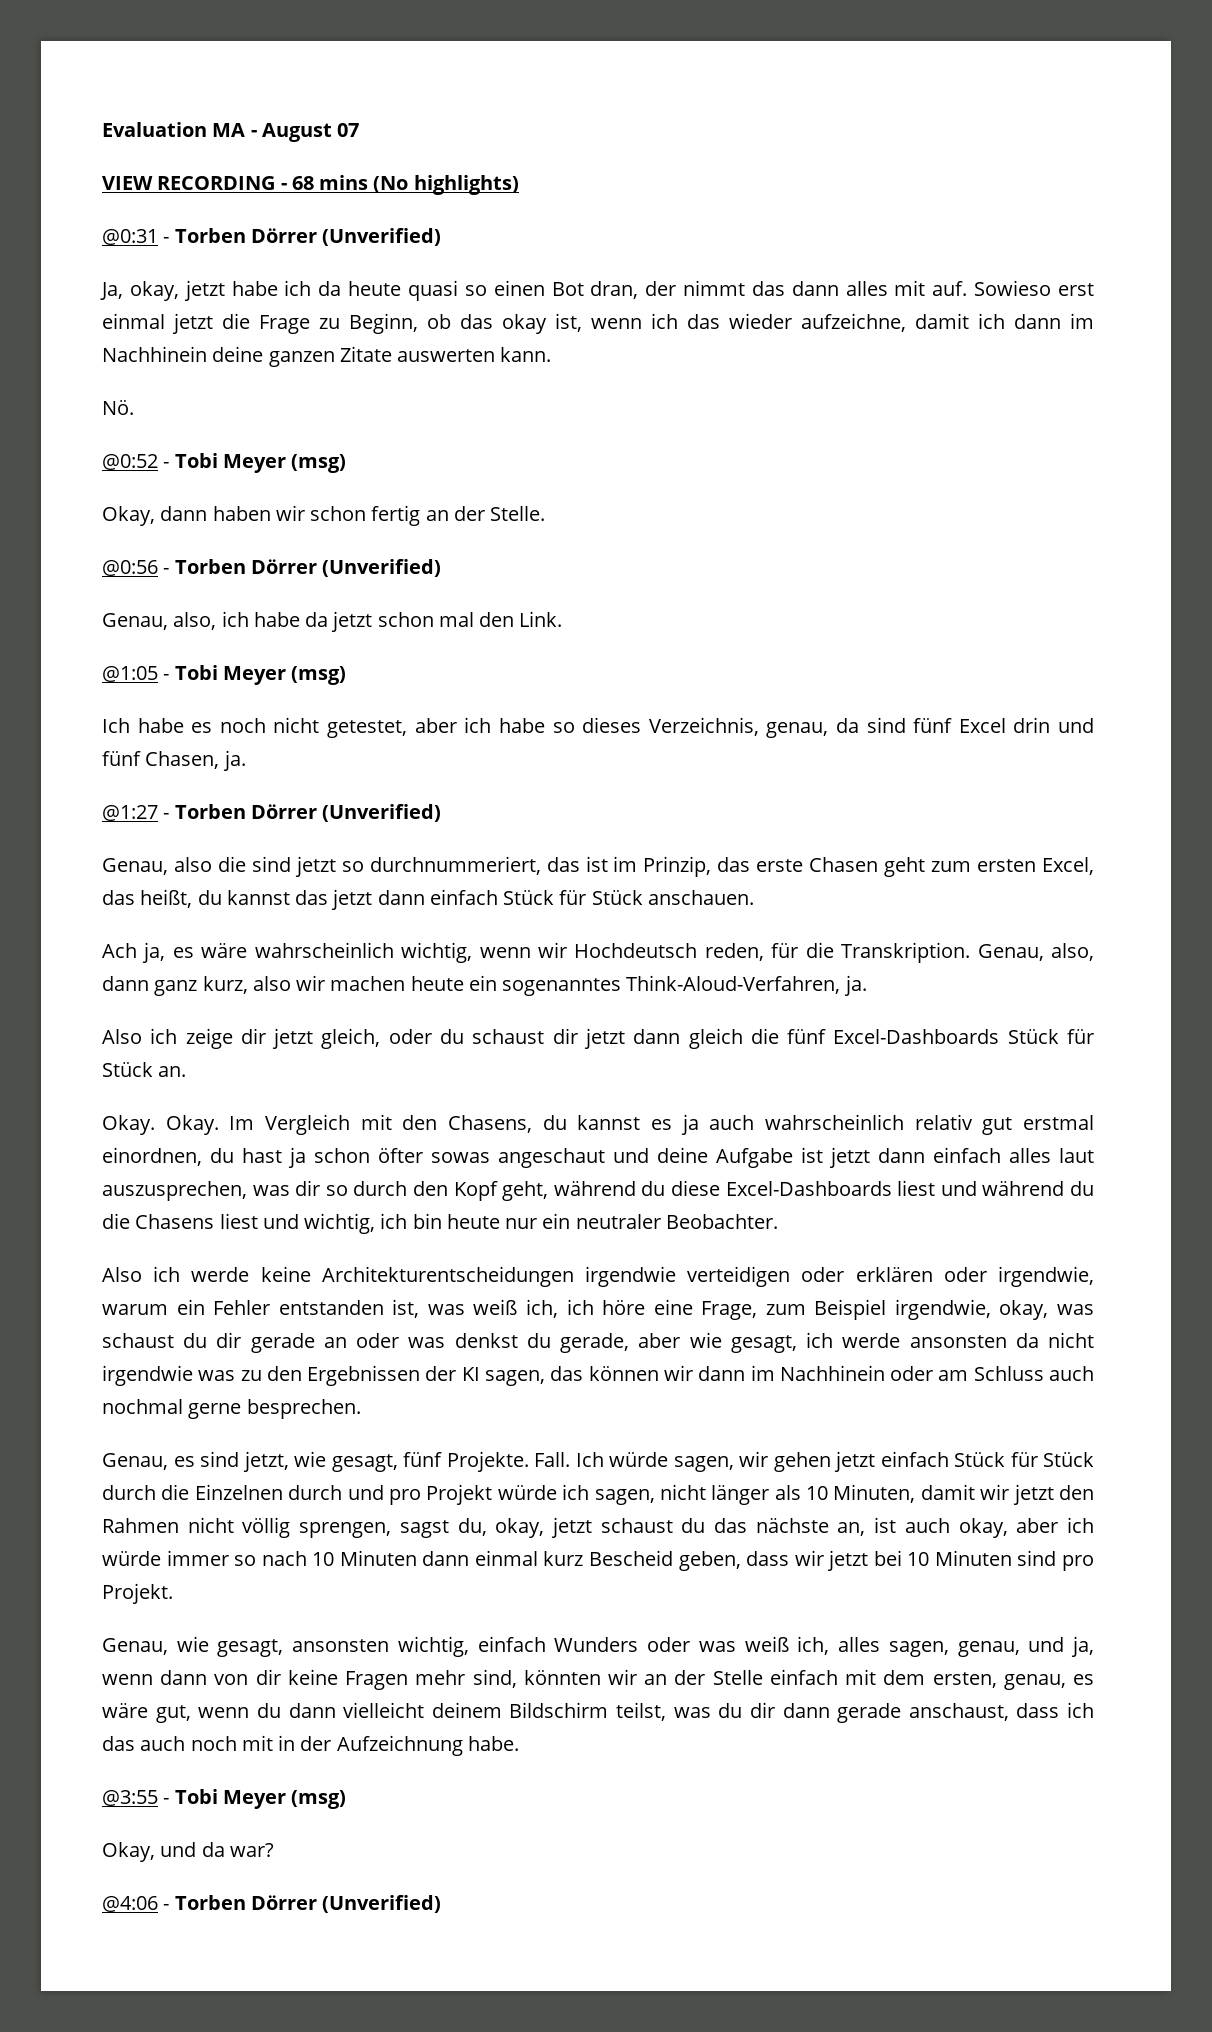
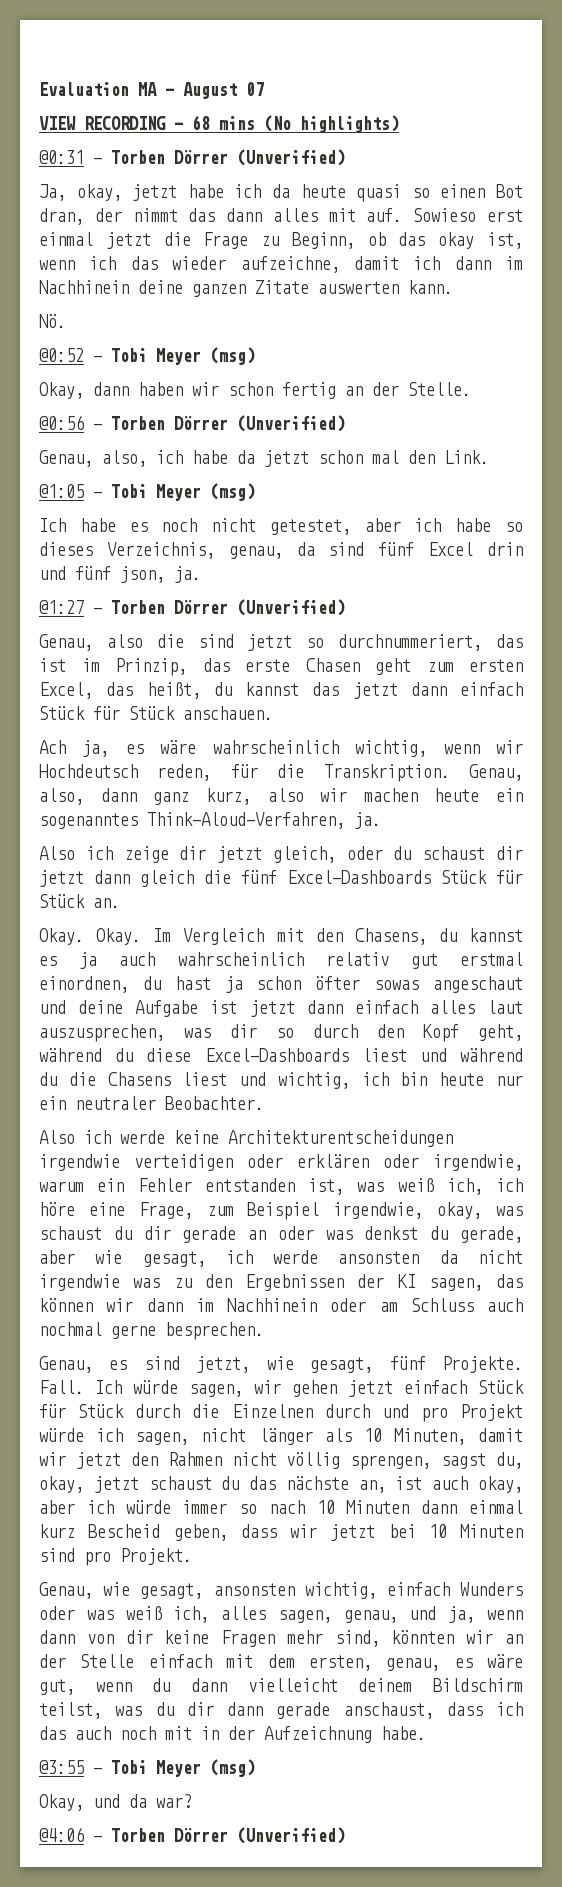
[145,751,220,769] Chasen, -> [120,566,165,583] json,

